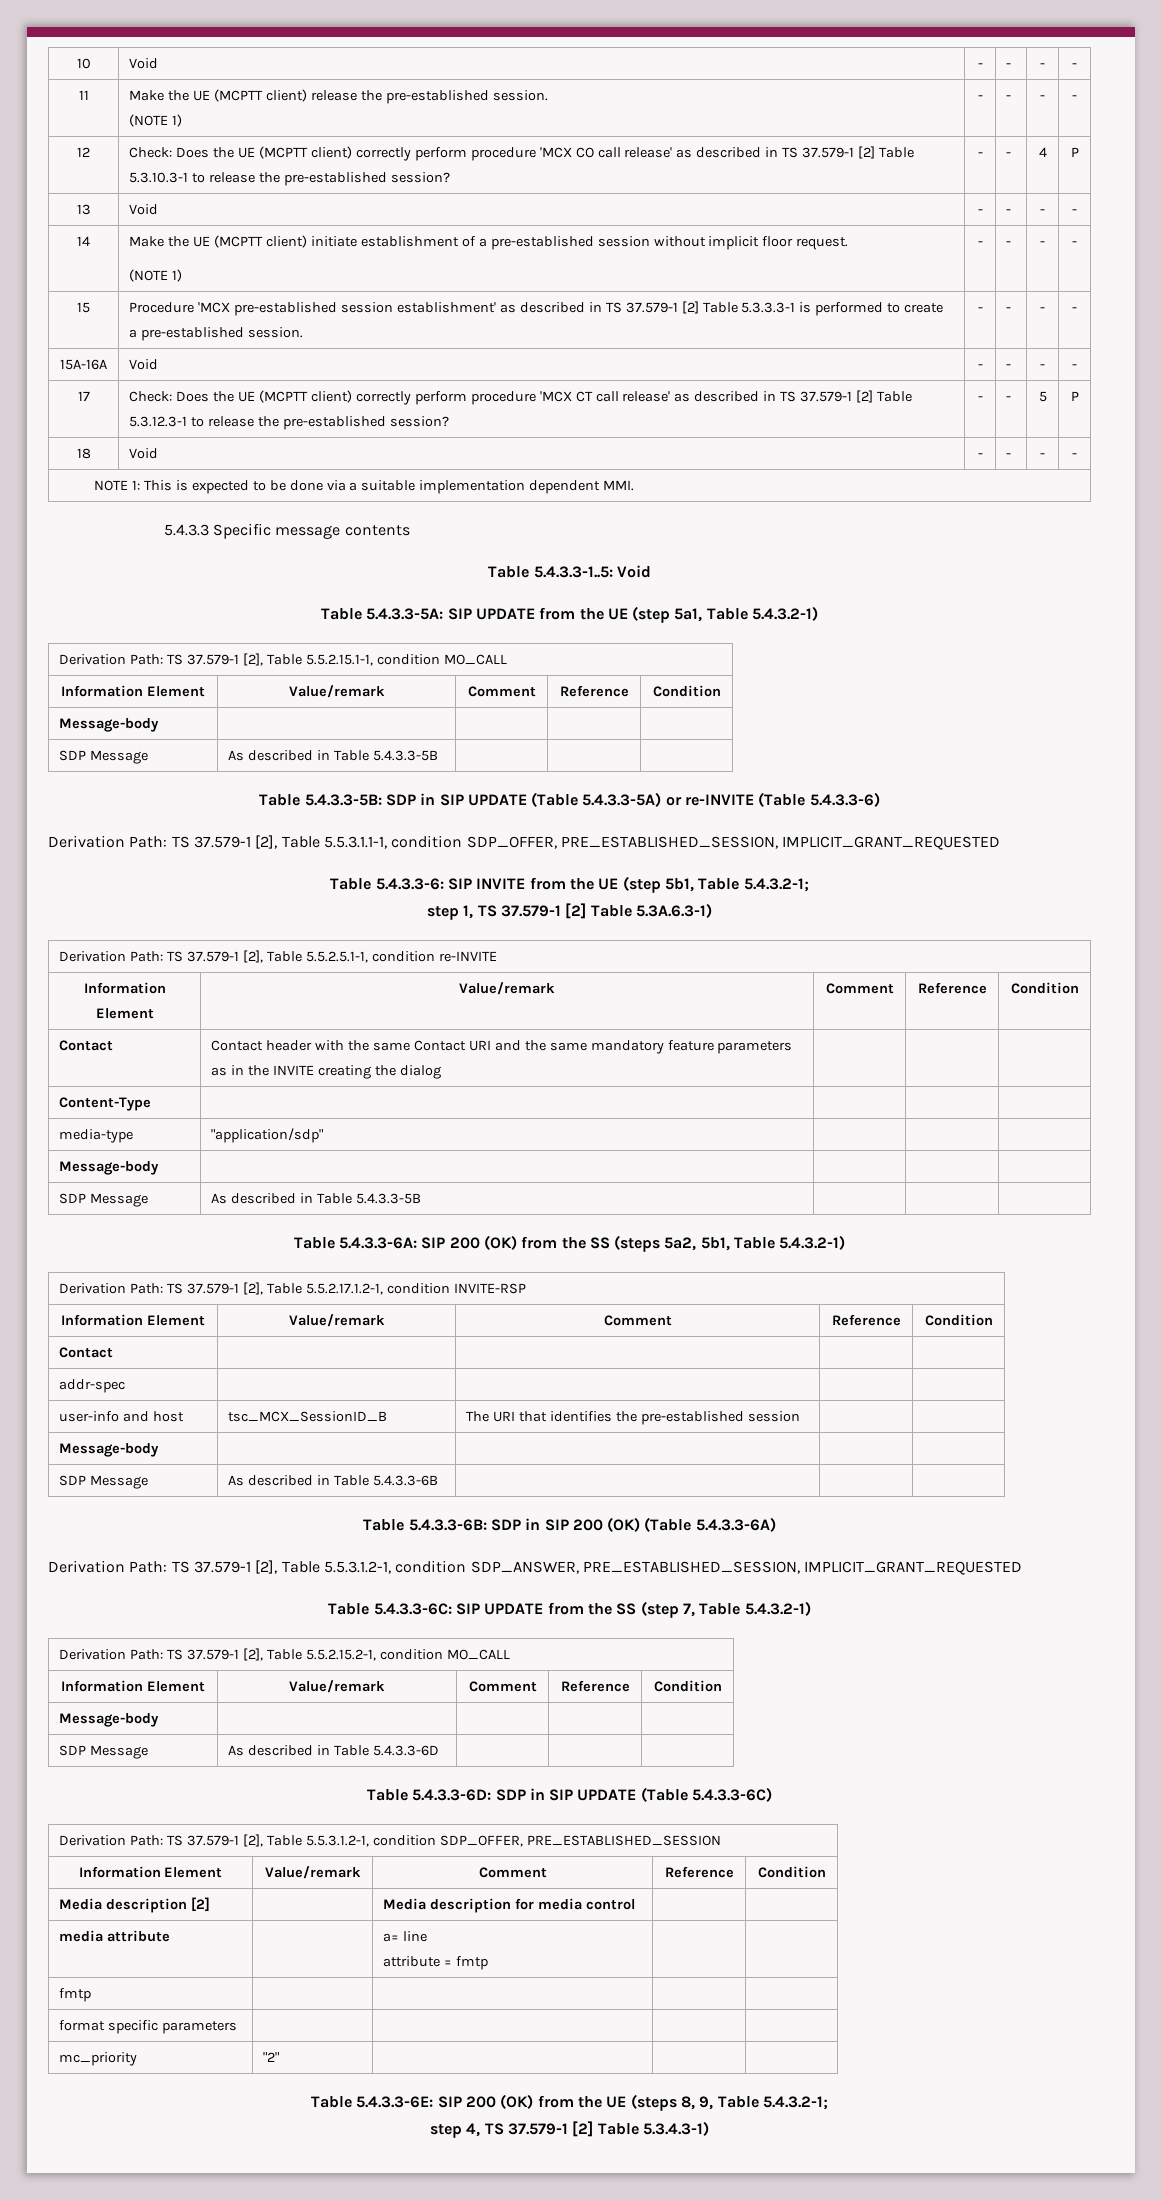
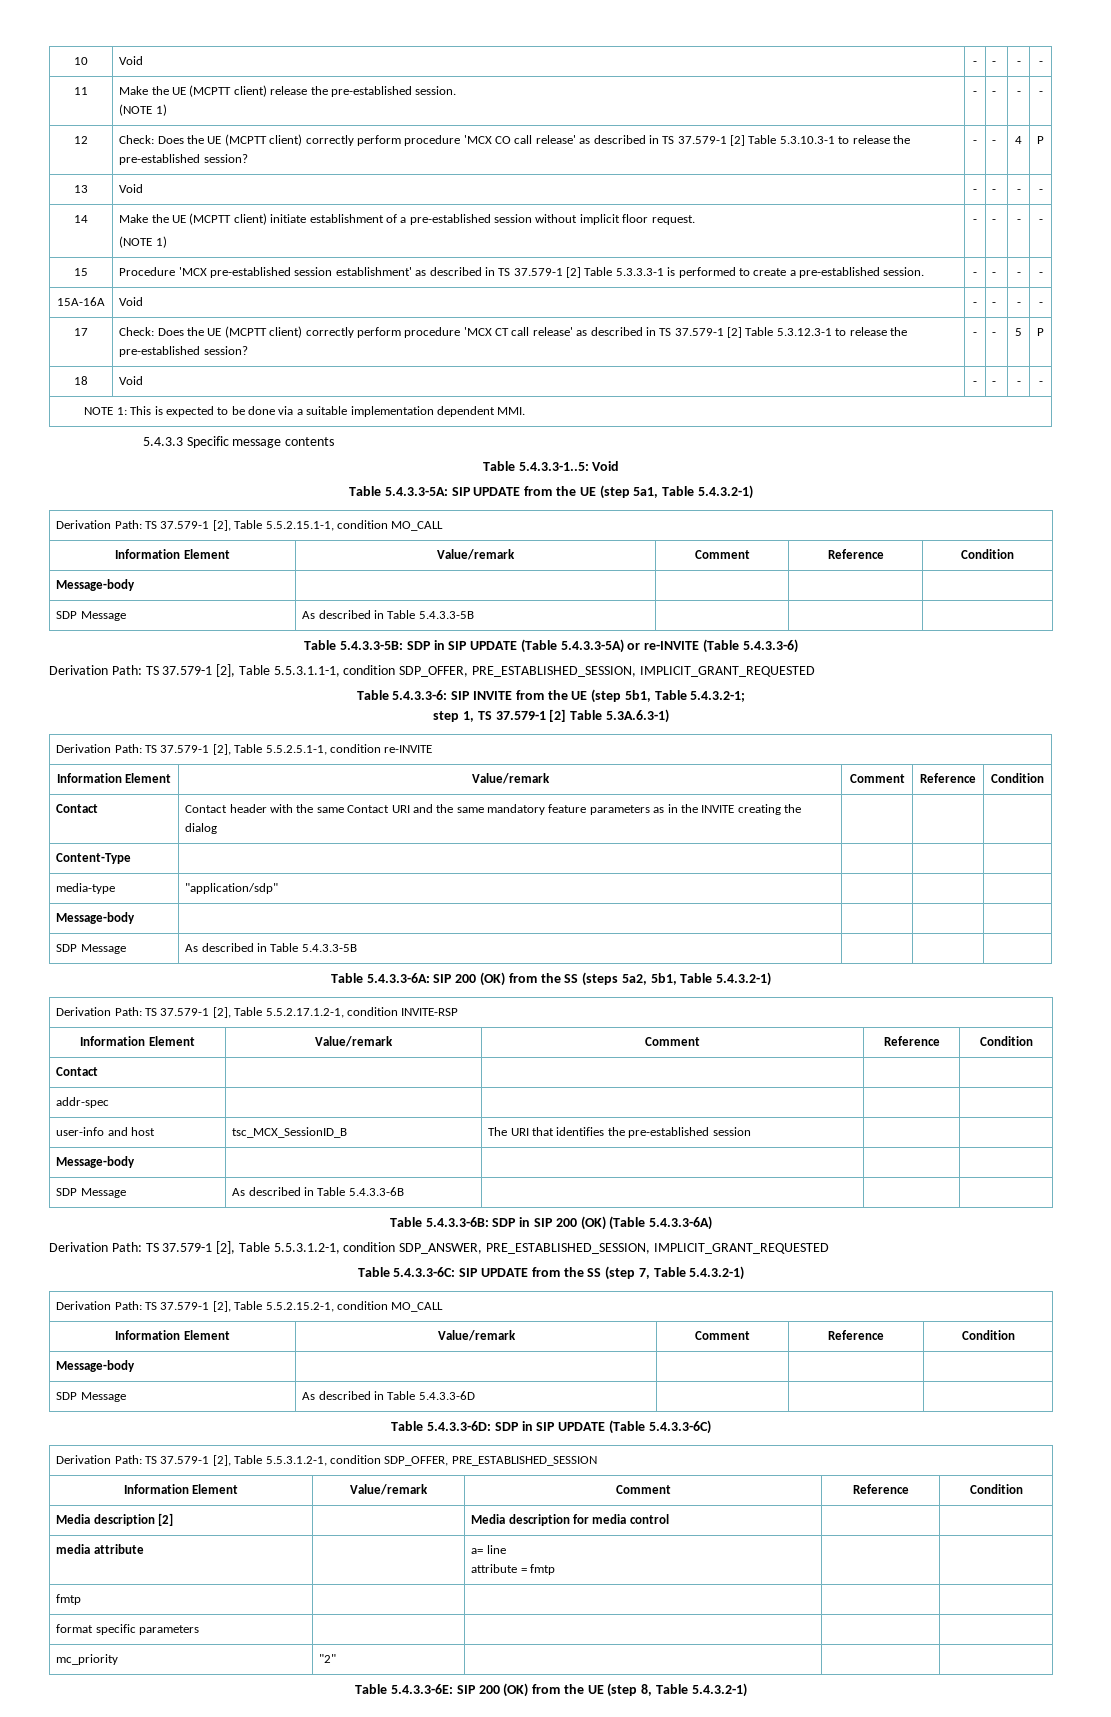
[630,2094,828,2111] [430,2121,709,2138] (steps 8, 9, Table 5.4.3.2-1; // step 4, TS 37.579-1 [2] Table 5.3.4.3-1) -> [607,1683,747,1697] (step 8, Table 5.4.3.2-1)

